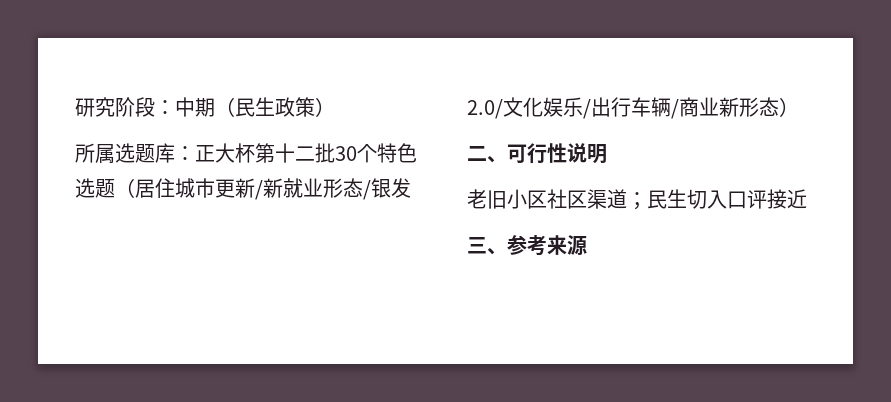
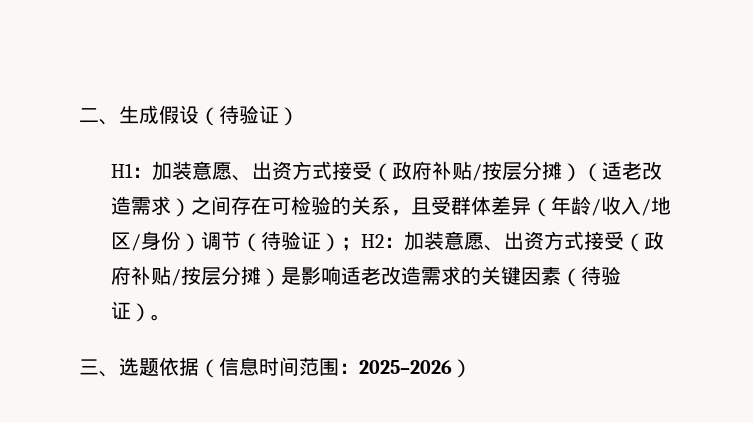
[75,97,335,117] [75,143,417,164] [75,178,411,200] [467,97,799,119] [467,143,607,164] [467,189,807,210] [467,235,587,256] 研究阶段：中期（民生政策） // 所属选题库：正大杯第十二批30个特色选题（居住城市更新/新就业形态/银发2.0/文化娱乐/出行车辆/商业新形态） // 二、可行性说明 // 老旧小区社区渠道；民生切入口评接近 // 三、参考来源 -> [79,105,299,126] [111,161,663,182] [111,196,672,217] [111,231,665,252] [111,266,622,287] [111,301,172,322] [79,357,472,378] 二、生成假设（待验证） // H1：加装意愿、出资方式接受（政府补贴/按层分摊）（适老改造需求）之间存在可检验的关系，且受群体差异（年龄/收入/地区/身份）调节（待验证）；H2：加装意愿、出资方式接受（政府补贴/按层分摊）是影响适老改造需求的关键因素（待验证）。 // 三、选题依据（信息时间范围：2025–2026）

